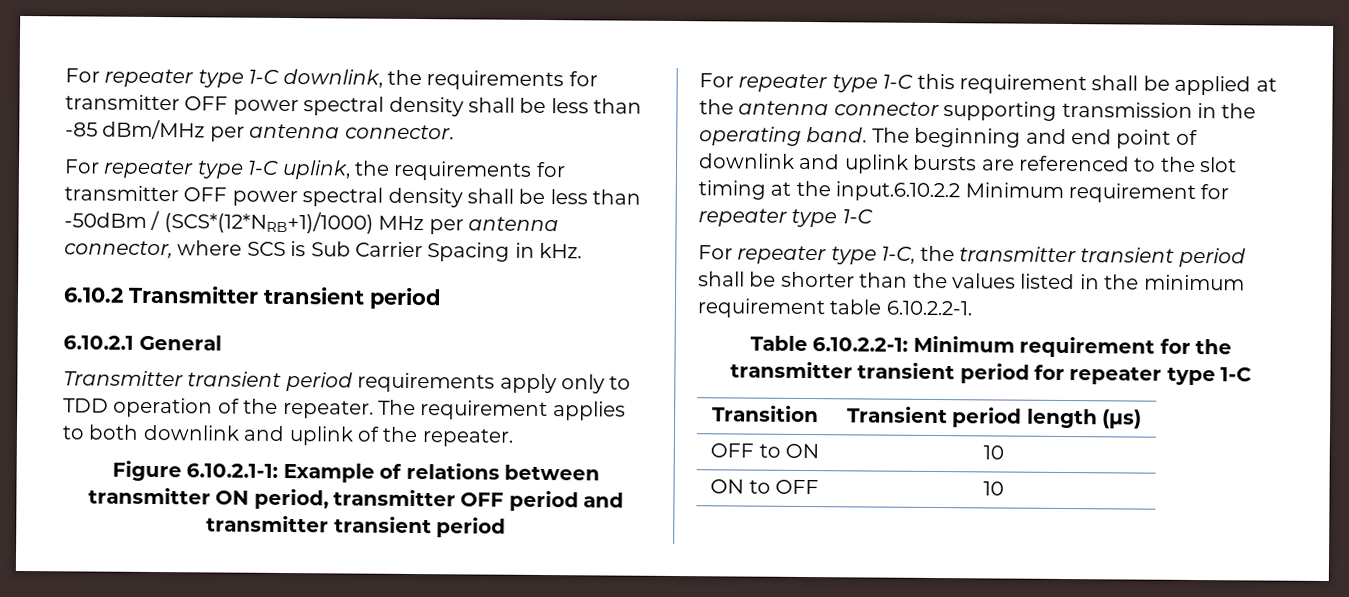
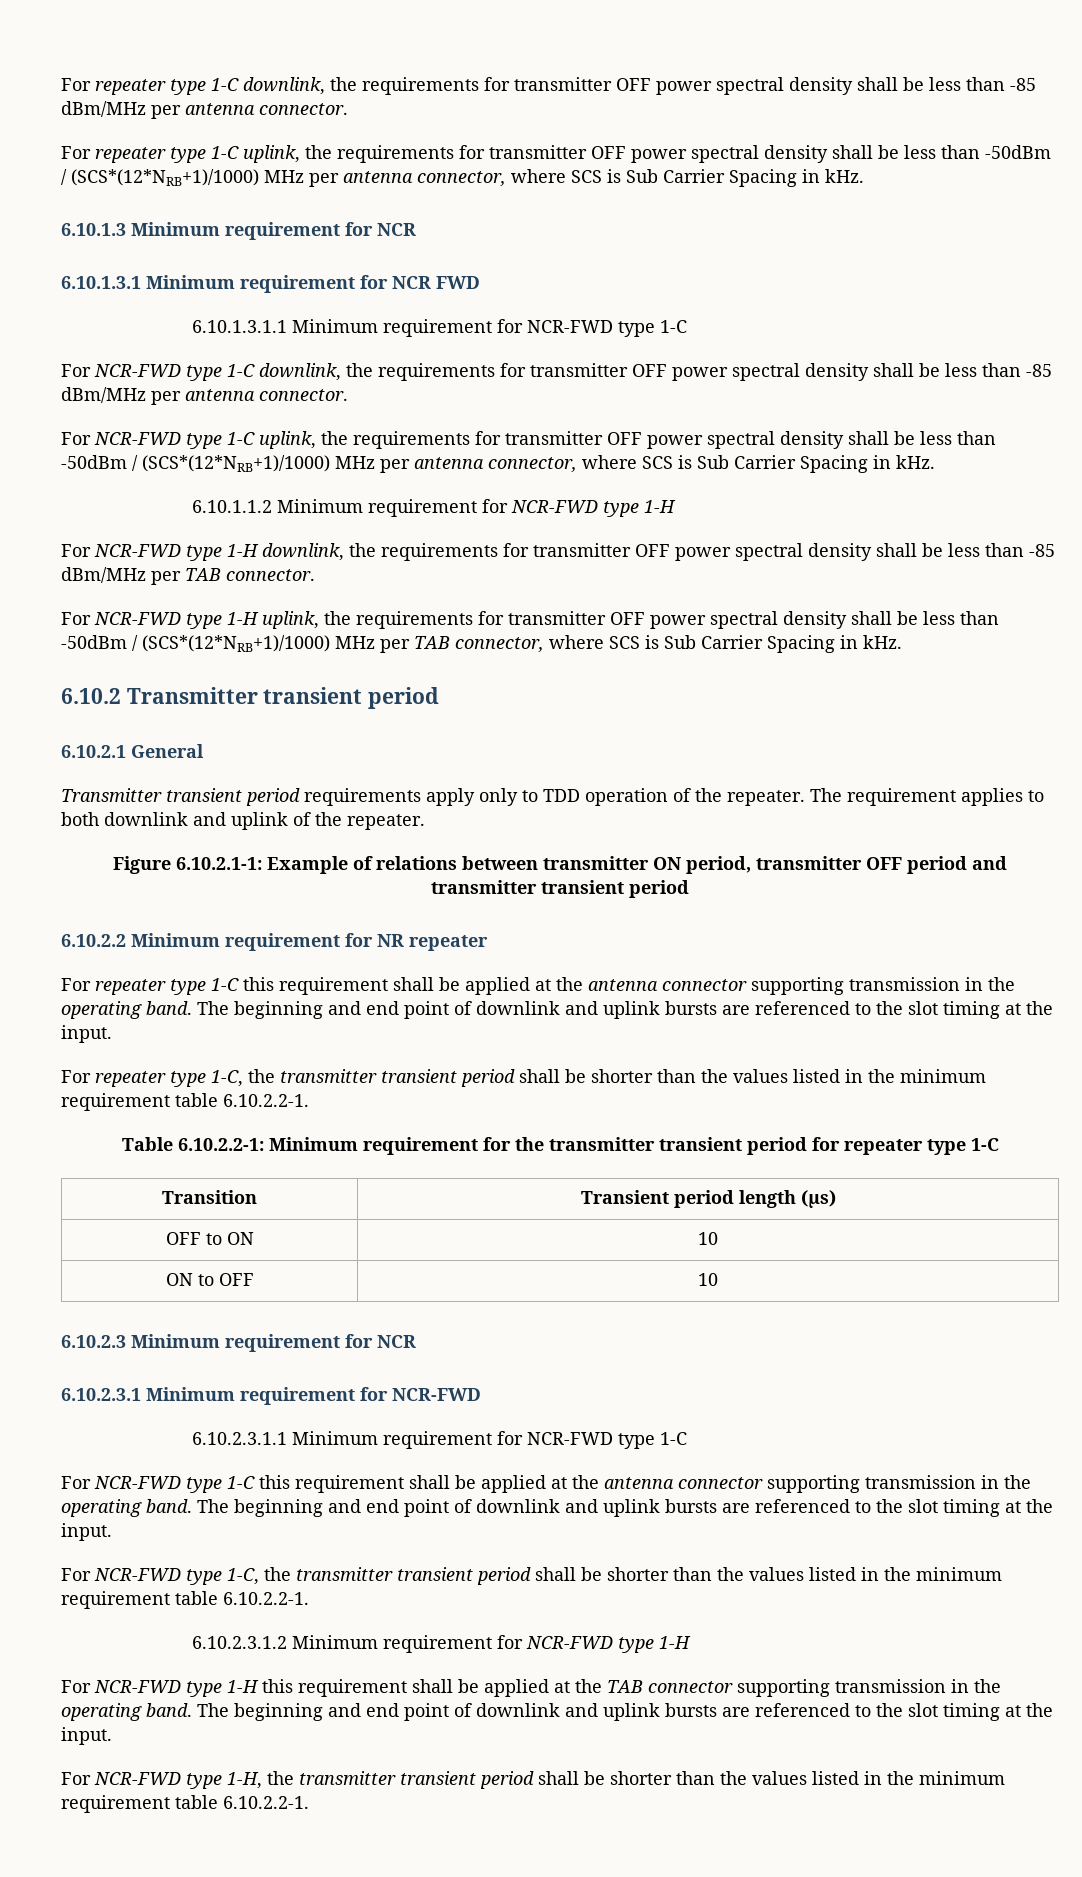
(583, 250) none -> [61,222,416,240] [61,275,480,293] [191,319,687,337] [61,363,1052,381] [61,387,348,405] [61,431,996,449] [61,455,935,473] [191,499,676,517] [61,543,1055,561] [61,567,315,585] [61,611,999,629] [61,635,902,653] // 6.10.1.3 Minimum requirement for NCR // 6.10.1.3.1 Minimum requirement for NCR FWD // 6.10.1.3.1.1 Minimum requirement for NCR-FWD type 1-C // For NCR-FWD type 1-C downlink, the requirements for transmitter OFF power spectral density shall be less than -85 dBm/MHz per antenna connector. // For NCR-FWD type 1-C uplink, the requirements for transmitter OFF power spectral density shall be less than -50dBm / (SCS*(12*NRB+1)/1000) MHz per antenna connector, where SCS is Sub Carrier Spacing in kHz. // 6.10.1.1.2 Minimum requirement for NCR-FWD type 1-H // For NCR-FWD type 1-H downlink, the requirements for transmitter OFF power spectral density shall be less than -85 dBm/MHz per TAB connector. // For NCR-FWD type 1-H uplink, the requirements for transmitter OFF power spectral density shall be less than -50dBm / (SCS*(12*NRB+1)/1000) MHz per TAB connector, where SCS is Sub Carrier Spacing in kHz.
(506, 527) none -> [61,933,488,951] // 6.10.2.2 Minimum requirement for NR repeater
[835,181,1230,204] [698,208,873,228] input.6.10.2.2 Minimum requirement for repeater type 1-C -> [61,1025,112,1043] input.
(1004, 488) none -> [61,1334,416,1352] [61,1387,481,1405] [191,1431,687,1449] [61,1475,1031,1493] [61,1499,1053,1517] [61,1523,112,1541] [61,1567,1002,1585] [61,1591,309,1609] [191,1635,691,1653] [61,1679,1001,1697] [61,1703,1053,1721] [61,1727,112,1745] [61,1771,1005,1789] [61,1795,309,1813] // 6.10.2.3 Minimum requirement for NCR // 6.10.2.3.1 Minimum requirement for NCR-FWD // 6.10.2.3.1.1 Minimum requirement for NCR-FWD type 1-C // For NCR-FWD type 1-C this requirement shall be applied at the antenna connector supporting transmission in the operating band. The beginning and end point of downlink and uplink bursts are referenced to the slot timing at the input. // For NCR-FWD type 1-C, the transmitter transient period shall be shorter than the values listed in the minimum requirement table 6.10.2.2-1. // 6.10.2.3.1.2 Minimum requirement for NCR-FWD type 1-H // For NCR-FWD type 1-H this requirement shall be applied at the TAB connector supporting transmission in the operating band. The beginning and end point of downlink and uplink bursts are referenced to the slot timing at the input. // For NCR-FWD type 1-H, the transmitter transient period shall be shorter than the values listed in the minimum requirement table 6.10.2.2-1.

